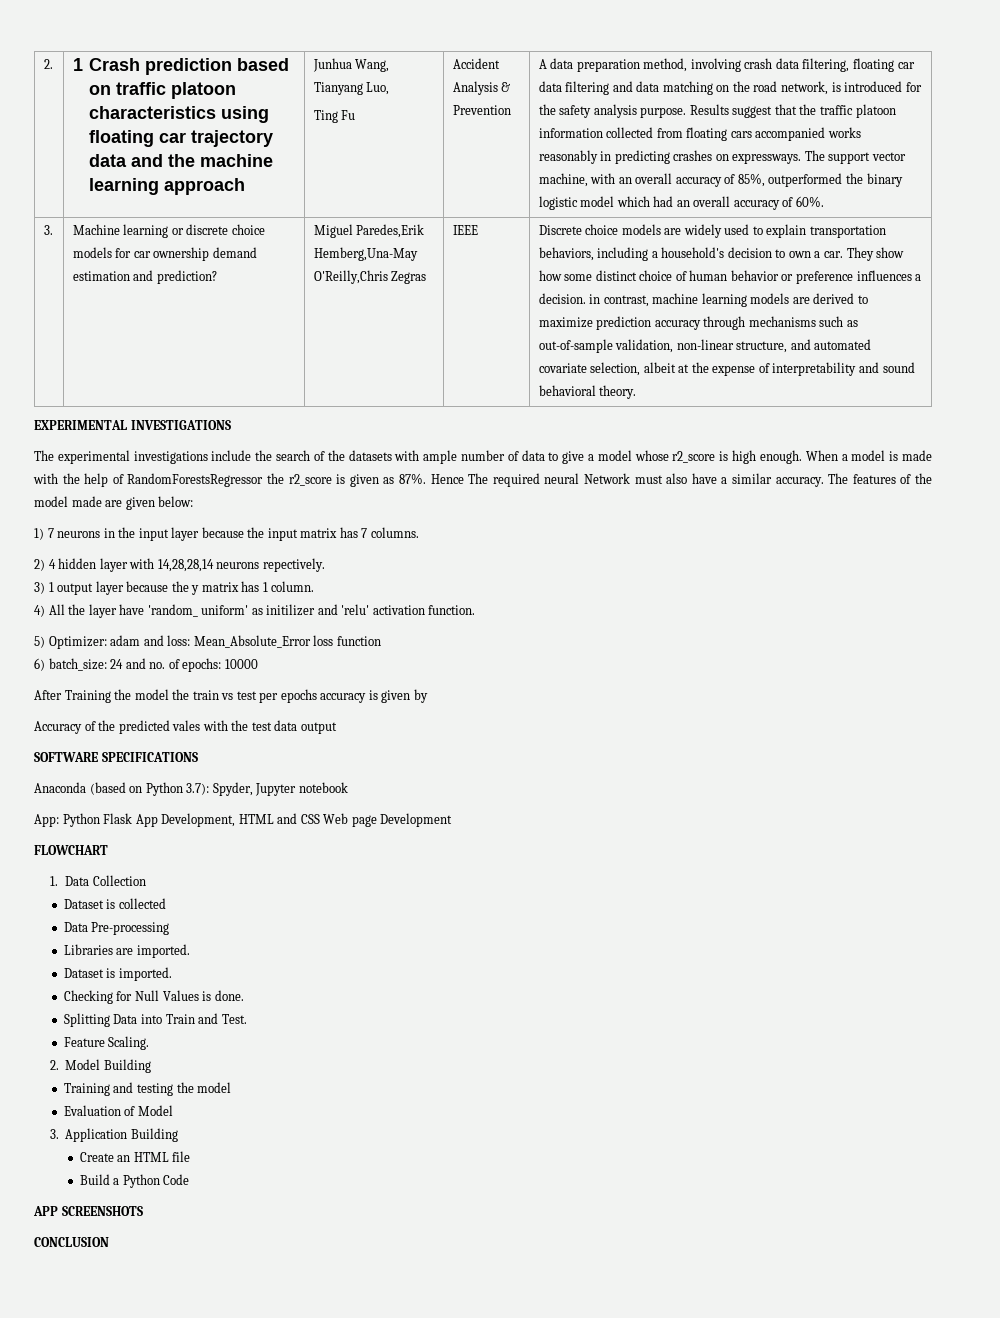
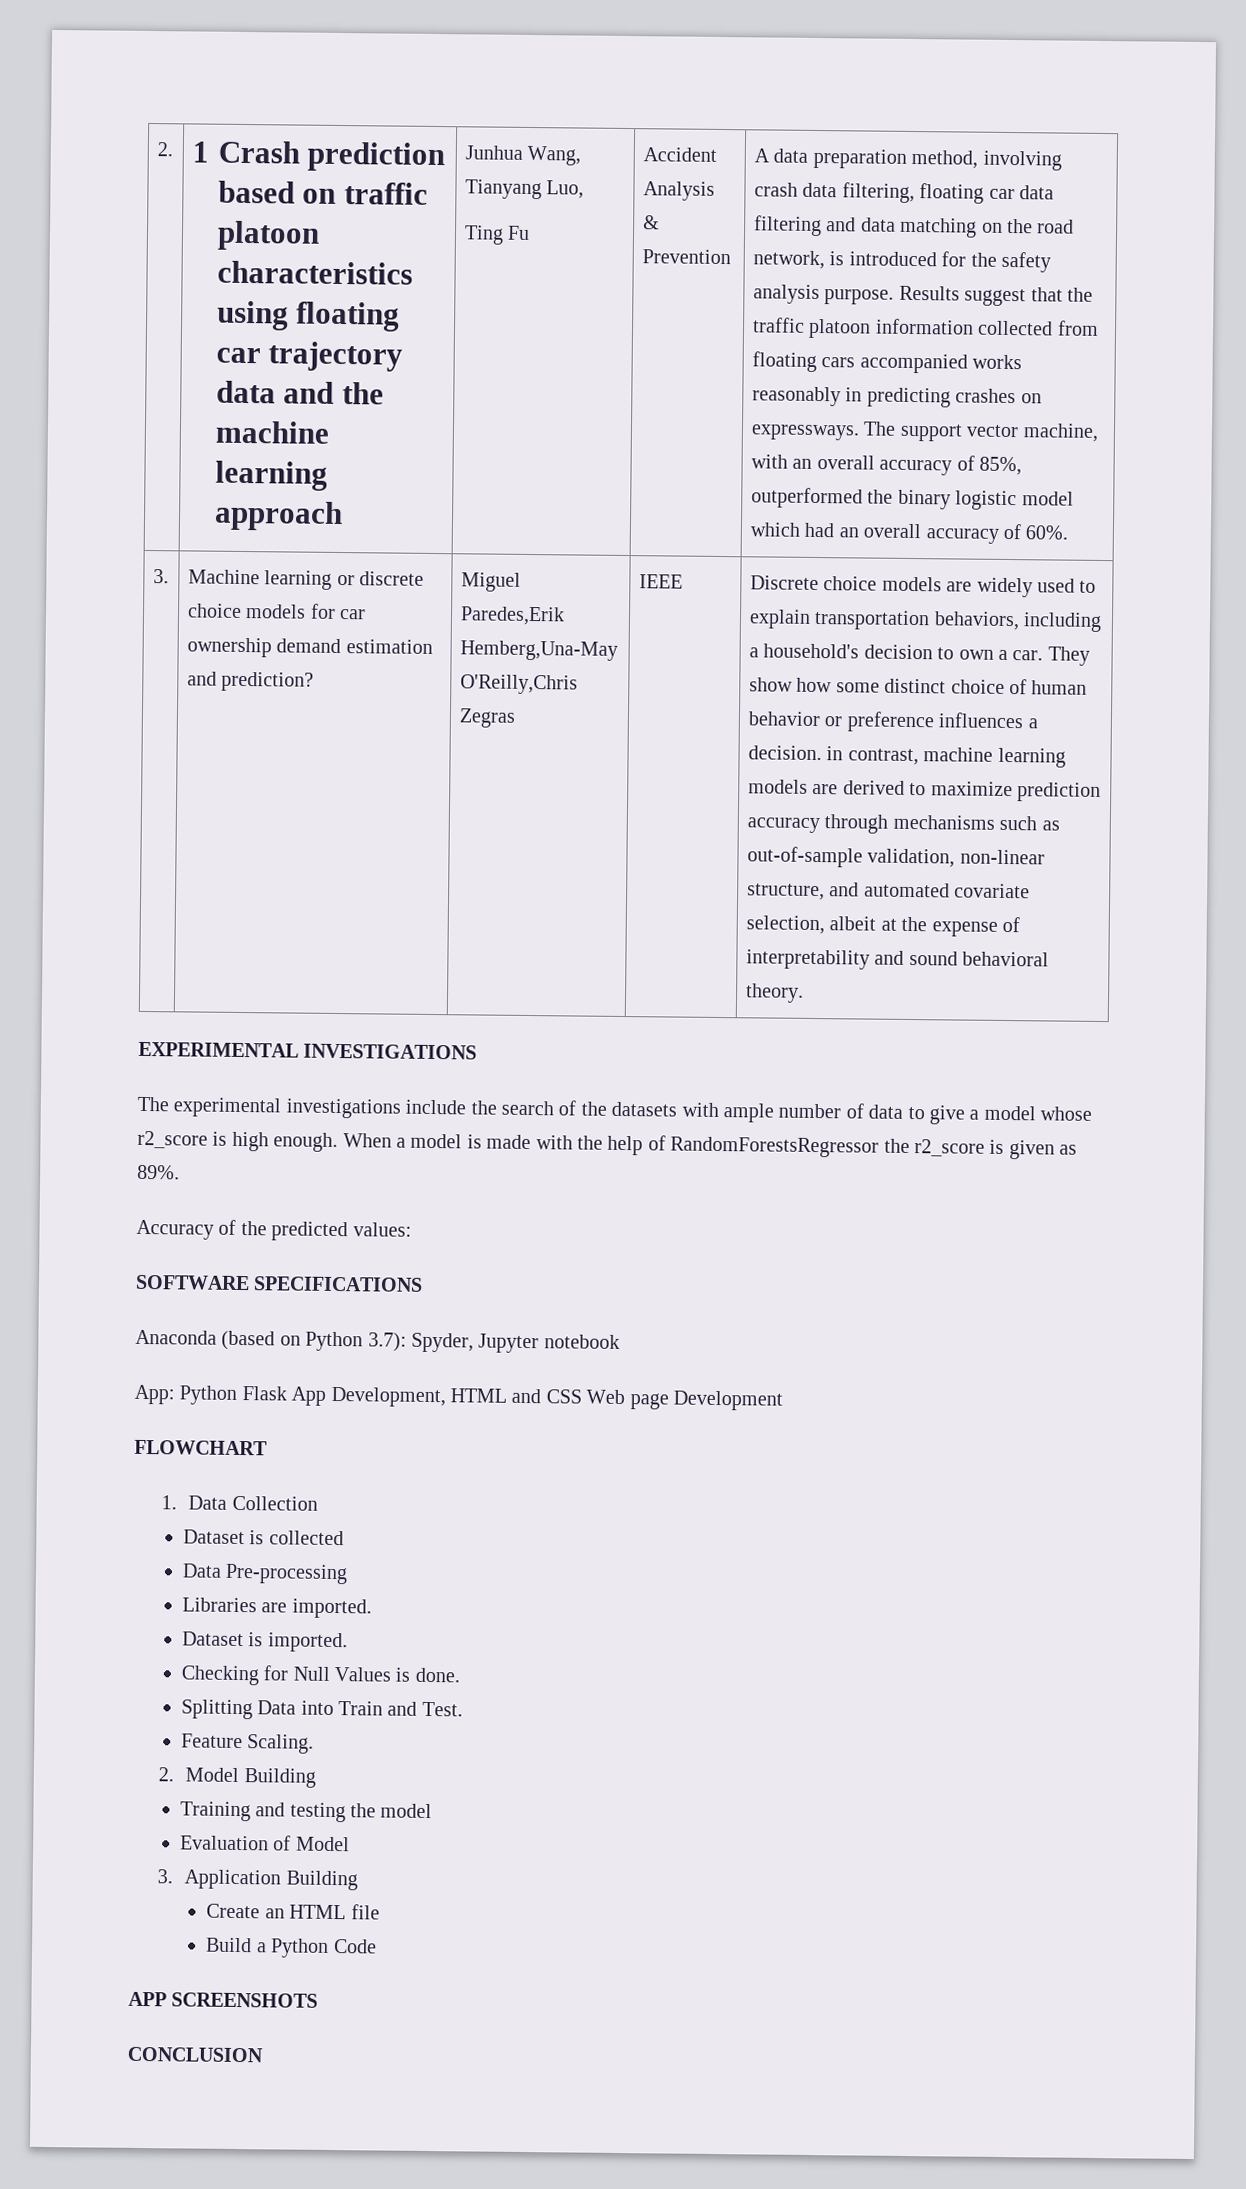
[399,473,933,487] [34,496,194,510] [34,527,419,541] [34,558,325,572] [34,581,315,595] [34,604,476,618] [34,635,381,649] [34,658,258,672] [34,689,428,703] [34,720,337,734] 87%. Hence The required neural Network must also have a similar accuracy. The features of the model made are given below: // 1) 7 neurons in the input layer because the input matrix has 7 columns. // 2) 4 hidden layer with 14,28,28,14 neurons repectively. // 3) 1 output layer because the y matrix has 1 column. // 4) All the layer have 'random_ uniform' as initilizer and 'relu' activation function. // 5) Optimizer: adam and loss: Mean_Absolute_Error loss function // 6) batch_size: 24 and no. of epochs: 10000 // After Training the model the train vs test per epochs accuracy is given by // Accuracy of the predicted vales with the test data output -> [137,1164,180,1180] [136,1219,412,1242] 89%. // Accuracy of the predicted values:

